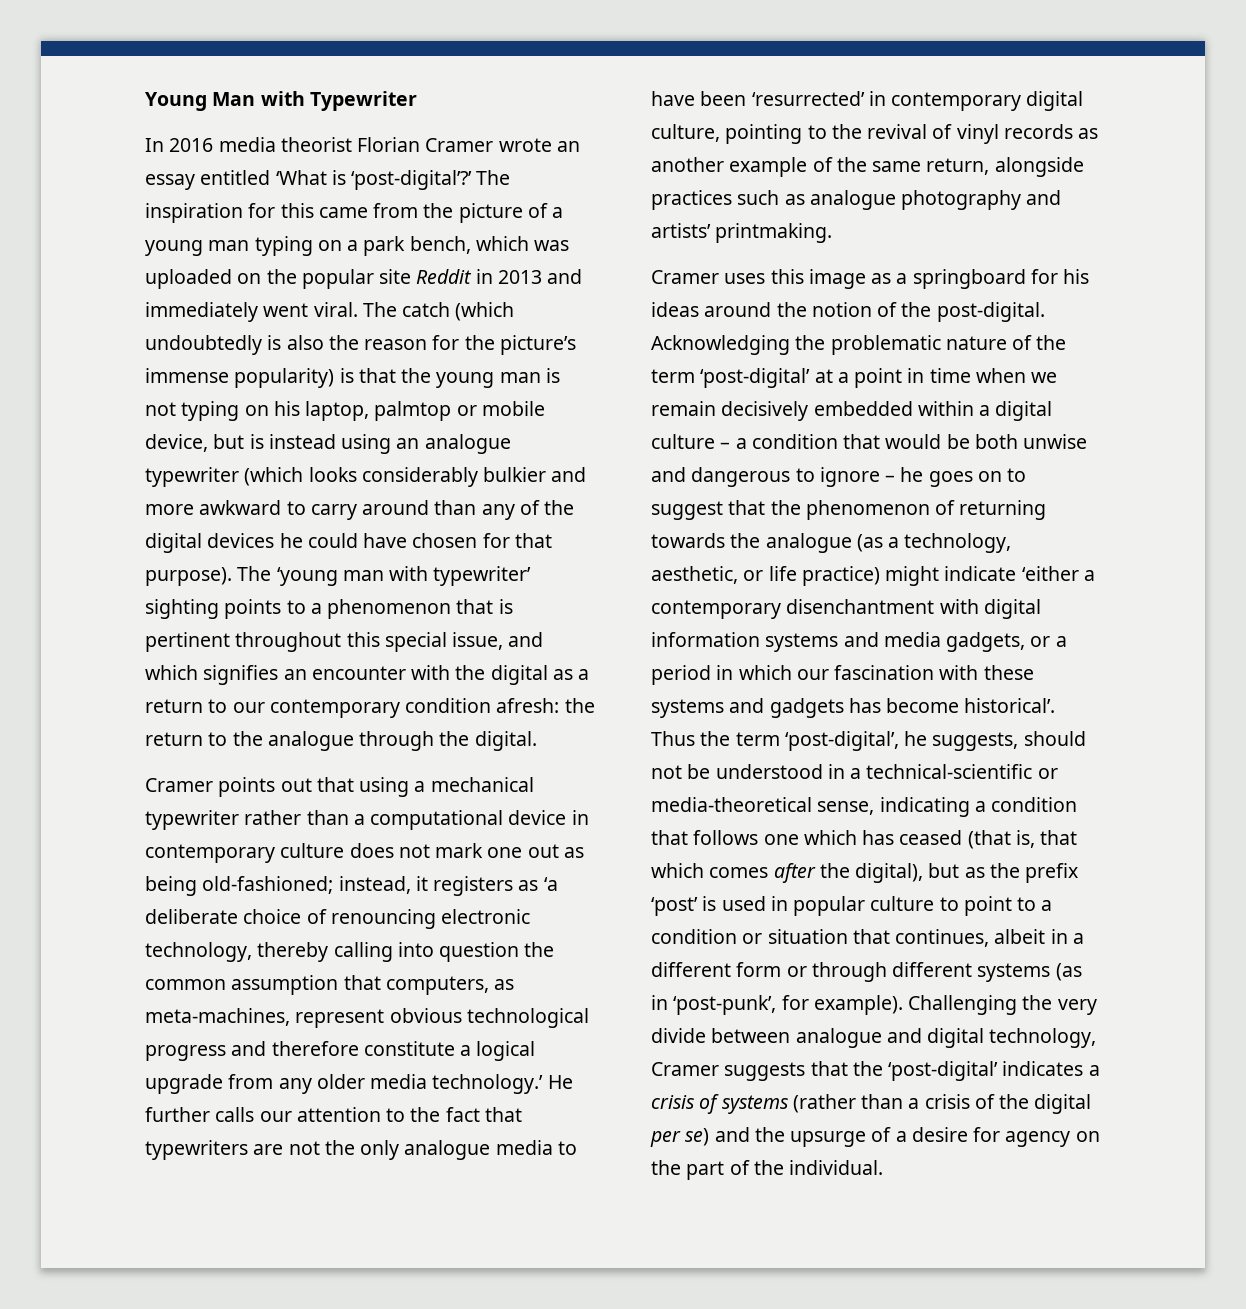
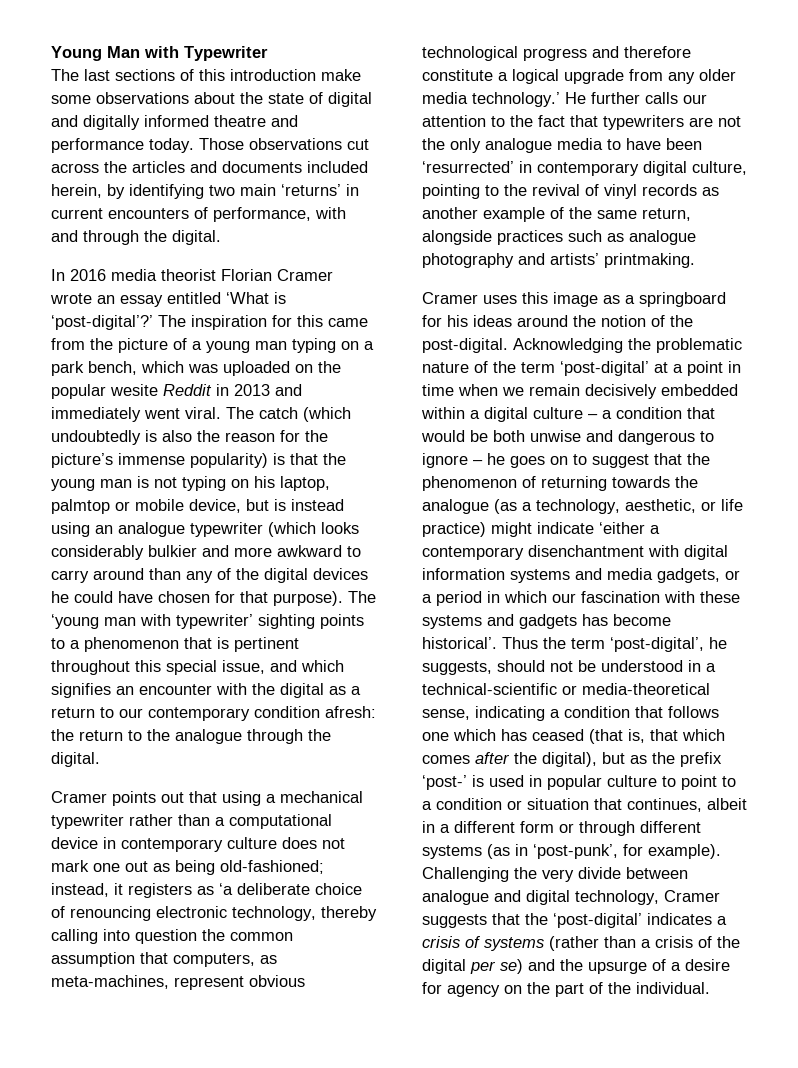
(417, 101) none -> [51,69,361,81] [51,92,372,107] [51,115,298,130] [51,138,369,153] [51,161,368,173] [51,184,359,199] [51,207,346,222] [51,230,221,245] // The last sections of this introduction make some observations about the state of digital and digitally informed theatre and performance today. Those observations cut across the articles and documents included herein, by identifying two main ‘returns’ in current encounters of performance, with and through the digital.
[379,269,412,284] site -> [110,384,158,396] wesite
[651,897,698,916] ‘post’ -> [422,775,467,790] ‘post-’

